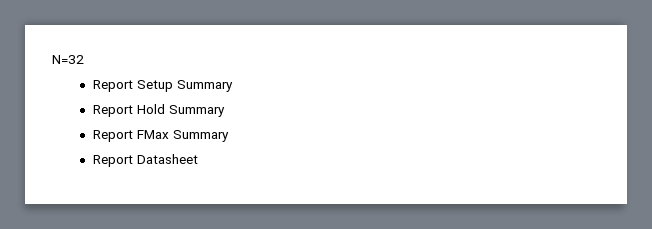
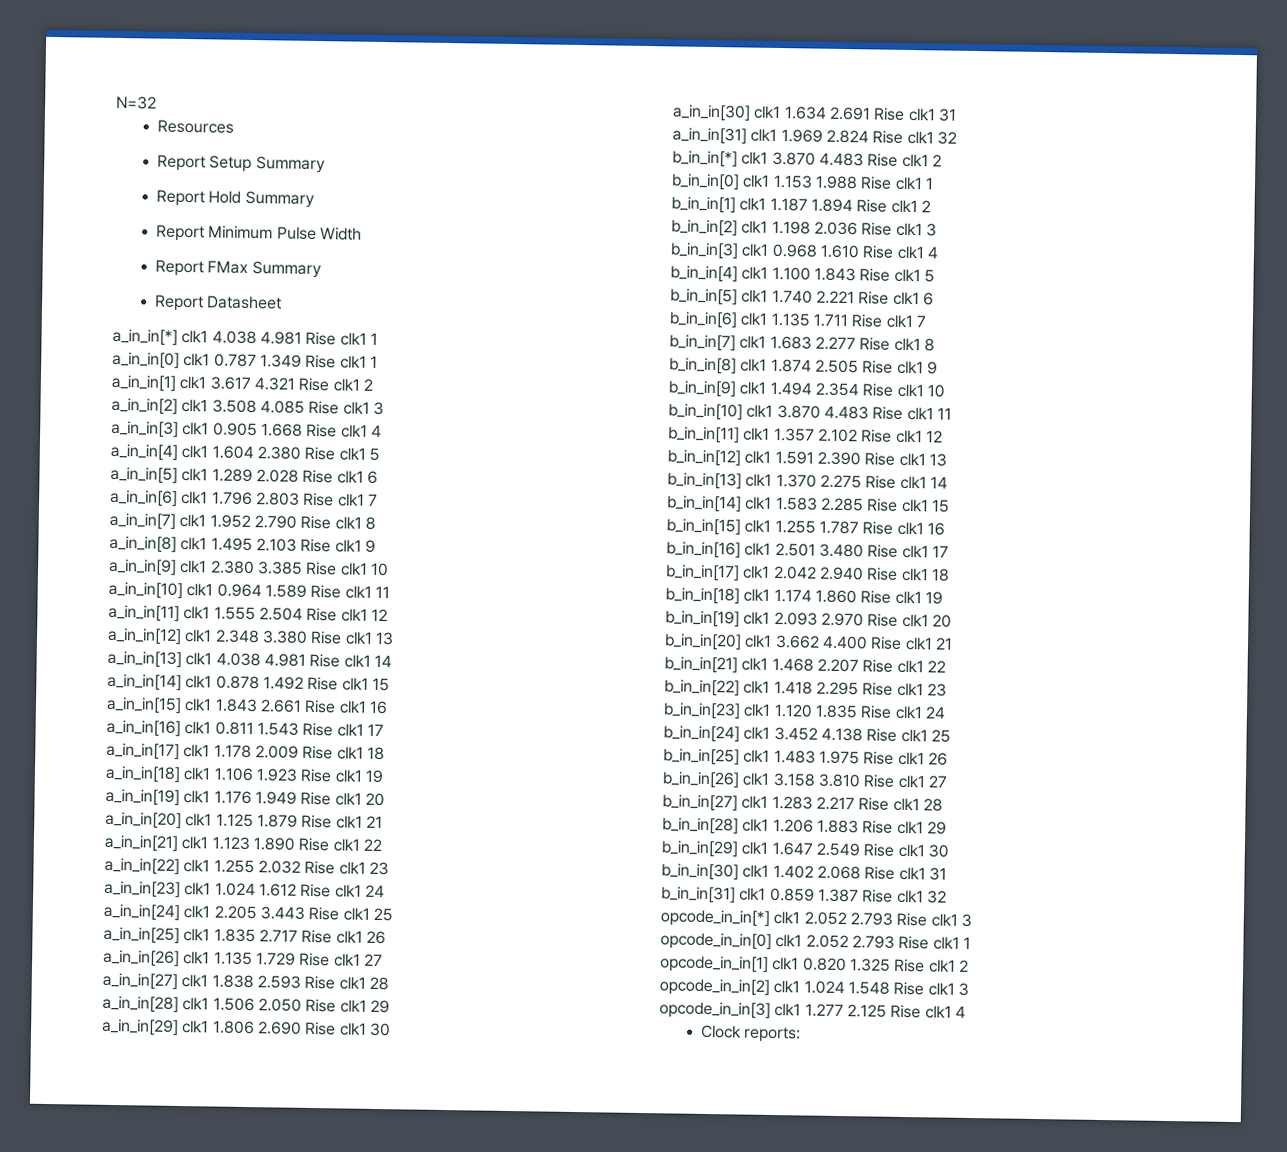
(84, 59) none -> [156,119,234,134] // Resources
(225, 111) none -> [155,224,362,242] // Report Minimum Pulse Width
(198, 159) none -> [112,328,378,346] [112,351,378,369] [111,374,373,392] [111,397,384,416] [111,420,382,438] [110,443,380,461] [110,466,378,484] [110,489,378,507] [109,512,376,530] [109,535,376,553] [108,558,389,577] [108,581,390,600] [108,604,388,622] [107,627,394,646] [107,650,392,668] [107,673,390,692] [106,696,388,715] [106,719,384,737] [106,742,385,761] [105,765,384,784] [105,788,385,807] [105,811,383,830] [104,834,382,852] [104,857,389,876] [104,880,385,899] [103,903,393,922] [103,926,386,945] [103,949,383,967] [102,972,389,991] [102,995,390,1014] [101,1018,391,1037] [672,104,957,122] [672,127,957,145] [672,150,942,168] [671,173,934,191] [671,196,931,214] [671,219,937,237] [670,242,939,260] [670,265,935,283] [670,288,934,306] [669,311,926,329] [669,334,935,352] [669,357,938,375] [668,380,945,398] [668,403,952,421] [668,426,943,444] [667,449,947,467] [667,472,948,490] [666,495,950,513] [666,518,945,536] [666,541,949,559] [665,564,950,582] [665,587,943,605] [665,610,952,628] [664,633,953,651] [664,656,946,674] [664,679,947,697] [663,702,946,720] [663,725,951,743] [663,748,948,766] [662,771,948,789] [662,794,943,812] [662,817,947,835] [661,840,949,858] [661,863,947,881] [661,886,947,904] [660,909,972,928] [660,932,971,950] [659,955,969,973] [659,978,969,996] [659,1001,966,1019] [699,1024,802,1043] // a_in_in[*] clk1 4.038 4.981 Rise clk1 1 // a_in_in[0] clk1 0.787 1.349 Rise clk1 1 // a_in_in[1] clk1 3.617 4.321 Rise clk1 2 // a_in_in[2] clk1 3.508 4.085 Rise clk1 3 // a_in_in[3] clk1 0.905 1.668 Rise clk1 4 // a_in_in[4] clk1 1.604 2.380 Rise clk1 5 // a_in_in[5] clk1 1.289 2.028 Rise clk1 6 // a_in_in[6] clk1 1.796 2.803 Rise clk1 7 // a_in_in[7] clk1 1.952 2.790 Rise clk1 8 // a_in_in[8] clk1 1.495 2.103 Rise clk1 9 // a_in_in[9] clk1 2.380 3.385 Rise clk1 10 // a_in_in[10] clk1 0.964 1.589 Rise clk1 11 // a_in_in[11] clk1 1.555 2.504 Rise clk1 12 // a_in_in[12] clk1 2.348 3.380 Rise clk1 13 // a_in_in[13] clk1 4.038 4.981 Rise clk1 14 // a_in_in[14] clk1 0.878 1.492 Rise clk1 15 // a_in_in[15] clk1 1.843 2.661 Rise clk1 16 // a_in_in[16] clk1 0.811 1.543 Rise clk1 17 // a_in_in[17] clk1 1.178 2.009 Rise clk1 18 // a_in_in[18] clk1 1.106 1.923 Rise clk1 19 // a_in_in[19] clk1 1.176 1.949 Rise clk1 20 // a_in_in[20] clk1 1.125 1.879 Rise clk1 21 // a_in_in[21] clk1 1.123 1.890 Rise clk1 22 // a_in_in[22] clk1 1.255 2.032 Rise clk1 23 // a_in_in[23] clk1 1.024 1.612 Rise clk1 24 // a_in_in[24] clk1 2.205 3.443 Rise clk1 25 // a_in_in[25] clk1 1.835 2.717 Rise clk1 26 // a_in_in[26] clk1 1.135 1.729 Rise clk1 27 // a_in_in[27] clk1 1.838 2.593 Rise clk1 28 // a_in_in[28] clk1 1.506 2.050 Rise clk1 29 // a_in_in[29] clk1 1.806 2.690 Rise clk1 30 // a_in_in[30] clk1 1.634 2.691 Rise clk1 31 // a_in_in[31] clk1 1.969 2.824 Rise clk1 32 // b_in_in[*] clk1 3.870 4.483 Rise clk1 2 // b_in_in[0] clk1 1.153 1.988 Rise clk1 1 // b_in_in[1] clk1 1.187 1.894 Rise clk1 2 // b_in_in[2] clk1 1.198 2.036 Rise clk1 3 // b_in_in[3] clk1 0.968 1.610 Rise clk1 4 // b_in_in[4] clk1 1.100 1.843 Rise clk1 5 // b_in_in[5] clk1 1.740 2.221 Rise clk1 6 // b_in_in[6] clk1 1.135 1.711 Rise clk1 7 // b_in_in[7] clk1 1.683 2.277 Rise clk1 8 // b_in_in[8] clk1 1.874 2.505 Rise clk1 9 // b_in_in[9] clk1 1.494 2.354 Rise clk1 10 // b_in_in[10] clk1 3.870 4.483 Rise clk1 11 // b_in_in[11] clk1 1.357 2.102 Rise clk1 12 // b_in_in[12] clk1 1.591 2.390 Rise clk1 13 // b_in_in[13] clk1 1.370 2.275 Rise clk1 14 // b_in_in[14] clk1 1.583 2.285 Rise clk1 15 // b_in_in[15] clk1 1.255 1.787 Rise clk1 16 // b_in_in[16] clk1 2.501 3.480 Rise clk1 17 // b_in_in[17] clk1 2.042 2.940 Rise clk1 18 // b_in_in[18] clk1 1.174 1.860 Rise clk1 19 // b_in_in[19] clk1 2.093 2.970 Rise clk1 20 // b_in_in[20] clk1 3.662 4.400 Rise clk1 21 // b_in_in[21] clk1 1.468 2.207 Rise clk1 22 // b_in_in[22] clk1 1.418 2.295 Rise clk1 23 // b_in_in[23] clk1 1.120 1.835 Rise clk1 24 // b_in_in[24] clk1 3.452 4.138 Rise clk1 25 // b_in_in[25] clk1 1.483 1.975 Rise clk1 26 // b_in_in[26] clk1 3.158 3.810 Rise clk1 27 // b_in_in[27] clk1 1.283 2.217 Rise clk1 28 // b_in_in[28] clk1 1.206 1.883 Rise clk1 29 // b_in_in[29] clk1 1.647 2.549 Rise clk1 30 // b_in_in[30] clk1 1.402 2.068 Rise clk1 31 // b_in_in[31] clk1 0.859 1.387 Rise clk1 32 // opcode_in_in[*] clk1 2.052 2.793 Rise clk1 3 // opcode_in_in[0] clk1 2.052 2.793 Rise clk1 1 // opcode_in_in[1] clk1 0.820 1.325 Rise clk1 2 // opcode_in_in[2] clk1 1.024 1.548 Rise clk1 3 // opcode_in_in[3] clk1 1.277 2.125 Rise clk1 4 // Clock reports:

